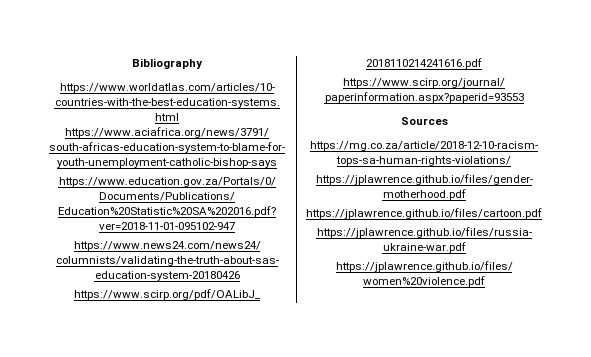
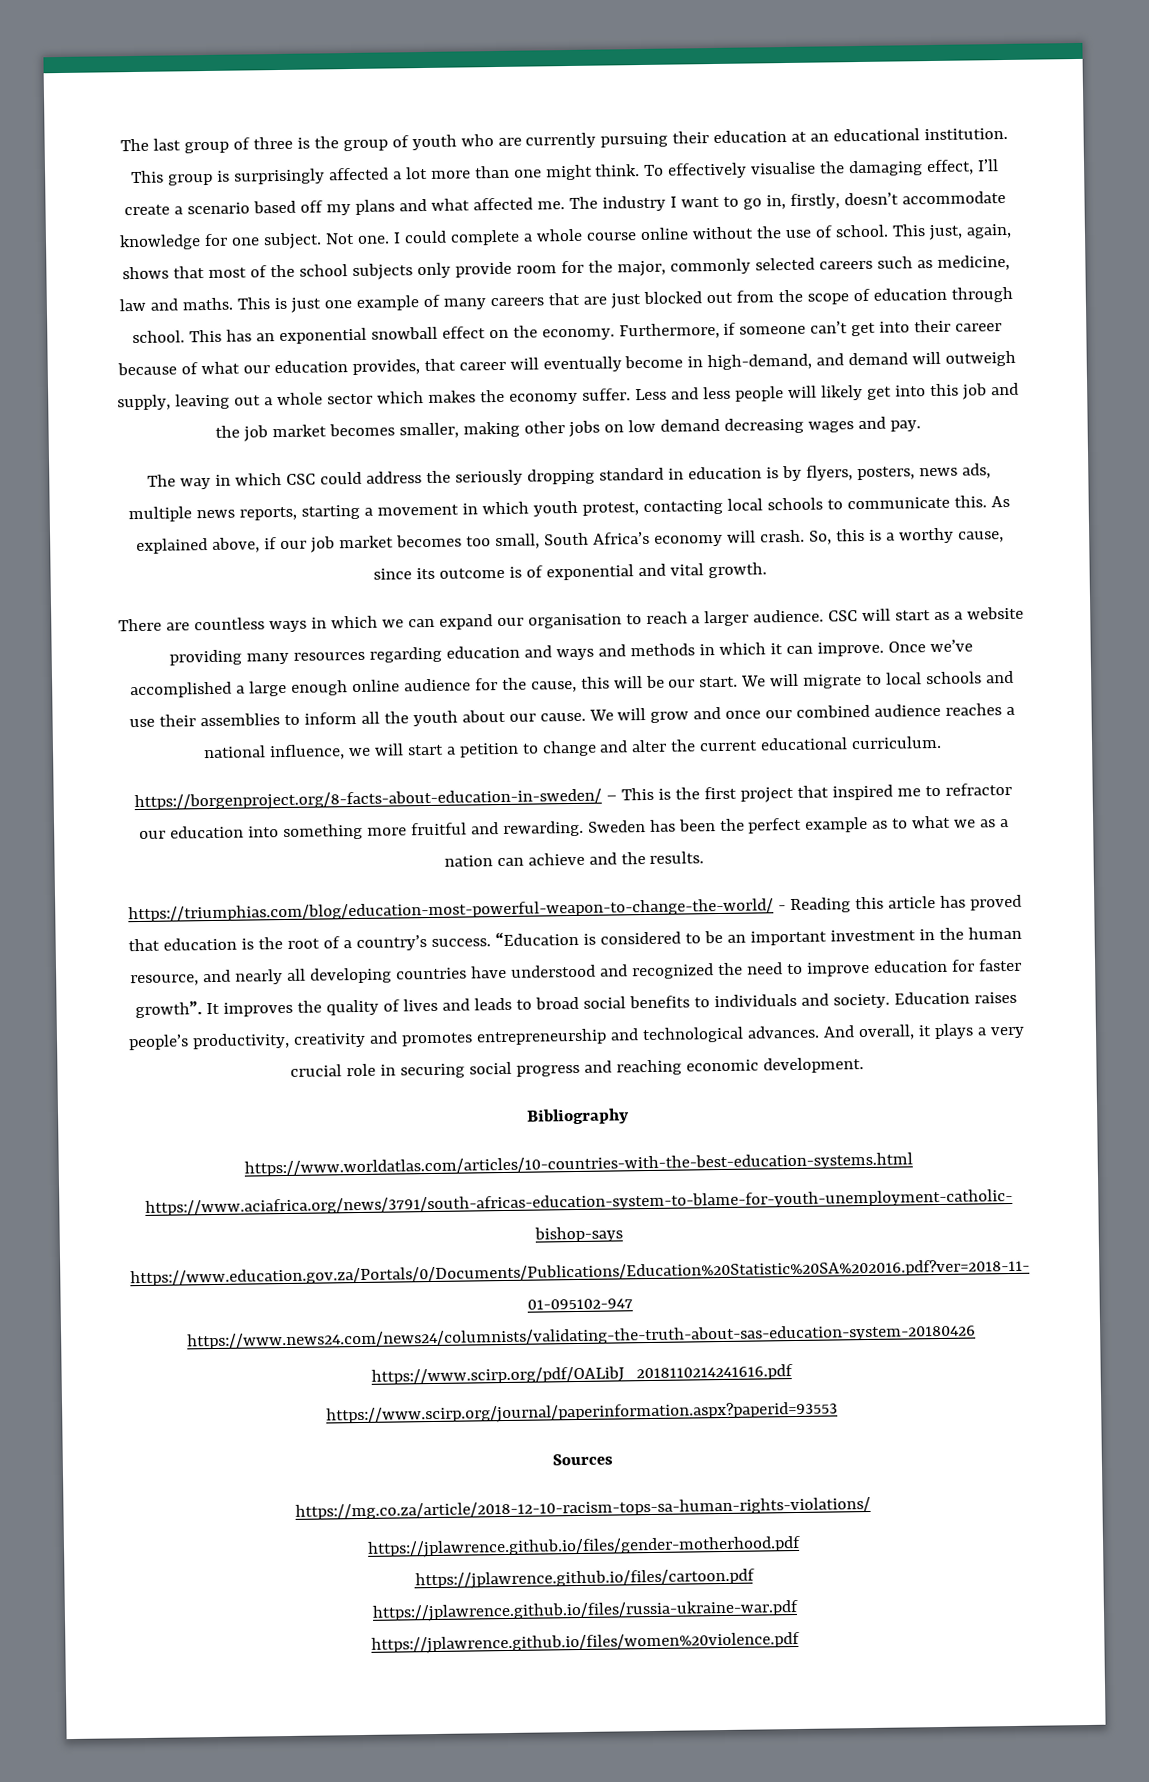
(132, 63) none -> [119,127,1009,154] [130,159,1000,186] [124,190,1006,216] [119,223,1012,251] [122,254,1010,281] [119,286,1013,313] [131,319,1003,345] [116,350,1017,376] [117,382,1019,411] [215,416,921,442] [147,463,991,490] [128,495,1010,523] [136,527,1004,555] [373,562,767,581] [117,606,1025,633] [169,639,973,666] [129,670,1015,699] [128,703,1016,728] [202,735,943,761] [134,782,1012,812] [138,815,1010,841] [443,851,705,867] [128,894,1022,923] [128,926,1022,952] [130,958,1022,987] [135,991,1017,1019] [128,1023,1025,1051] [290,1057,864,1079] The last group of three is the group of youth who are currently pursuing their education at an educational institution. This group is surprisingly affected a lot more than one might think. To effectively visualise the damaging effect, I’ll create a scenario based off my plans and what affected me. The industry I want to go in, firstly, doesn’t accommodate knowledge for one subject. Not one. I could complete a whole course online without the use of school. This just, again, shows that most of the school subjects only provide room for the major, commonly selected careers such as medicine, law and maths. This is just one example of many careers that are just blocked out from the scope of education through school. This has an exponential snowball effect on the economy. Furthermore, if someone can’t get into their career because of what our education provides, that career will eventually become in high-demand, and demand will outweigh supply, leaving out a whole sector which makes the economy suffer. Less and less people will likely get into this job and the job market becomes smaller, making other jobs on low demand decreasing wages and pay. // The way in which CSC could address the seriously dropping standard in education is by flyers, posters, news ads, multiple news reports, starting a movement in which youth protest, contacting local schools to communicate this. As explained above, if our job market becomes too small, South Africa’s economy will crash. So, this is a worthy cause, since its outcome is of exponential and vital growth. // There are countless ways in which we can expand our organisation to reach a larger audience. CSC will start as a website providing many resources regarding education and ways and methods in which it can improve. Once we’ve accomplished a large enough online audience for the cause, this will be our start. We will migrate to local schools and use their assemblies to inform all the youth about our cause. We will grow and once our combined audience reaches a national influence, we will start a petition to change and alter the current educational curriculum. // https://borgenproject.org/8-facts-about-education-in-sweden/ – This is the first project that inspired me to refractor our education into something more fruitful and rewarding. Sweden has been the perfect example as to what we as a nation can achieve and the results. // https://triumphias.com/blog/education-most-powerful-weapon-to-change-the-world/ - Reading this article has proved that education is the root of a country’s success. “Education is considered to be an important investment in the human resource, and nearly all developing countries have understood and recognized the need to improve education for faster growth”. It improves the quality of lives and leads to broad social benefits to individuals and society. Education raises people’s productivity, creativity and promotes entrepreneurship and technological advances. And overall, it plays a very crucial role in securing social progress and reaching economic development. //

